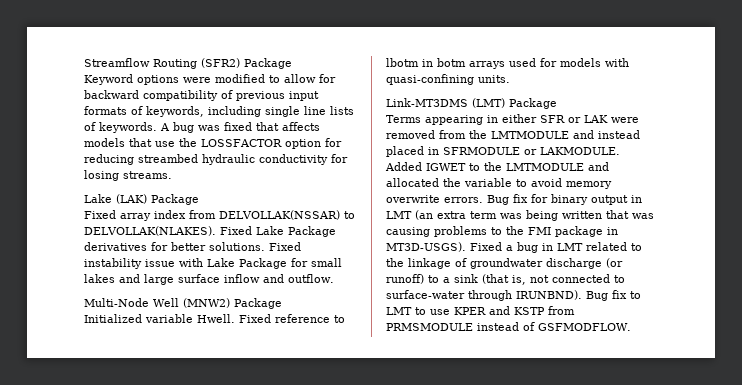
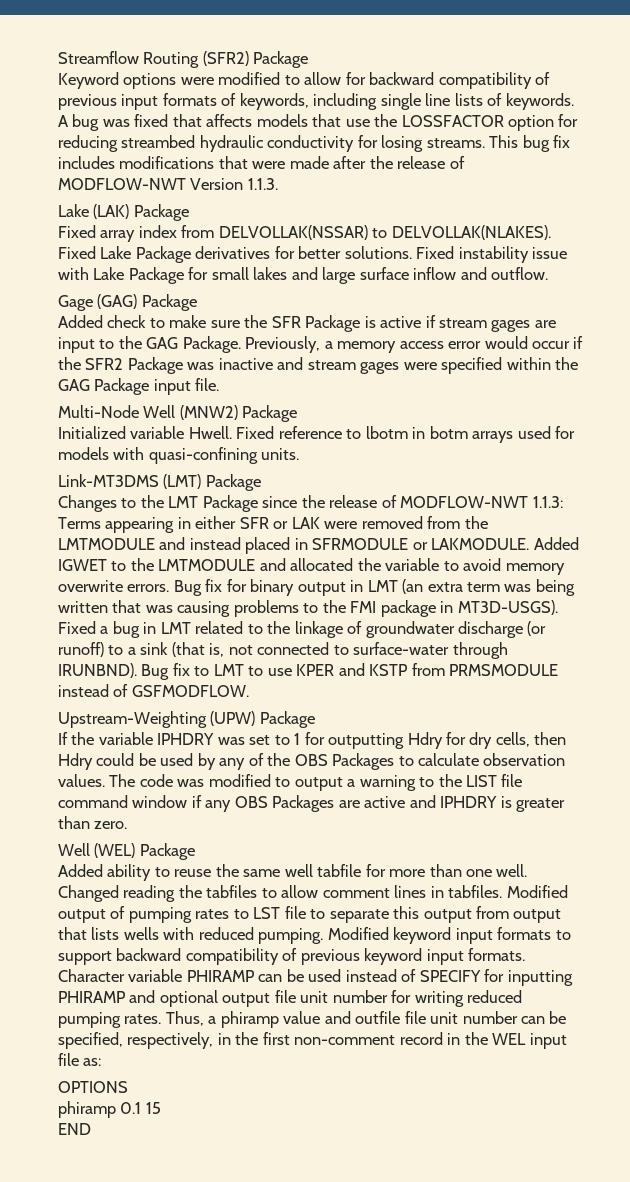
(172, 175) none -> [489,135,571,152] [58,156,465,169] [58,178,278,190] This bug fix includes modifications that were made after the release of MODFLOW-NWT Version 1.1.3.
(334, 278) none -> [58,294,197,311] [58,315,556,332] [58,336,584,353] [58,357,579,374] [58,378,220,395] // Gage (GAG) Package // Added check to make sure the SFR Package is active if stream gages are input to the GAG Package. Previously, a memory access error would occur if the SFR2 Package was inactive and stream gages were specified within the GAG Package input file.
(557, 103) none -> [58,495,563,512] Changes to the LMT Package since the release of MODFLOW-NWT 1.1.3:
(631, 327) none -> [58,711,315,728] [58,732,567,749] [58,753,566,770] [58,774,523,791] [58,795,566,812] [58,816,128,829] [58,843,195,860] [58,864,528,881] [58,885,568,902] [58,906,562,923] [58,927,571,944] [58,948,526,965] [58,969,573,986] [58,990,523,1007] [58,1011,567,1028] [58,1032,567,1049] [58,1053,102,1066] [58,1081,128,1093] [58,1101,161,1118] [58,1123,91,1135] // Upstream-Weighting (UPW) Package // If the variable IPHDRY was set to 1 for outputting Hdry for dry cells, then Hdry could be used by any of the OBS Packages to calculate observation values. The code was modified to output a warning to the LIST file command window if any OBS Packages are active and IPHDRY is greater than zero. // Well (WEL) Package // Added ability to reuse the same well tabfile for more than one well. Changed reading the tabfiles to allow comment lines in tabfiles. Modified output of pumping rates to LST file to separate this output from output that lists wells with reduced pumping. Modified keyword input formats to support backward compatibility of previous keyword input formats. Character variable PHIRAMP can be used instead of SPECIFY for inputting PHIRAMP and optional output file unit number for writing reduced pumping rates. Thus, a phiramp value and outfile file unit number can be specified, respectively, in the first non-comment record in the WEL input file as: // OPTIONS // phiramp 0.1 15 // END

